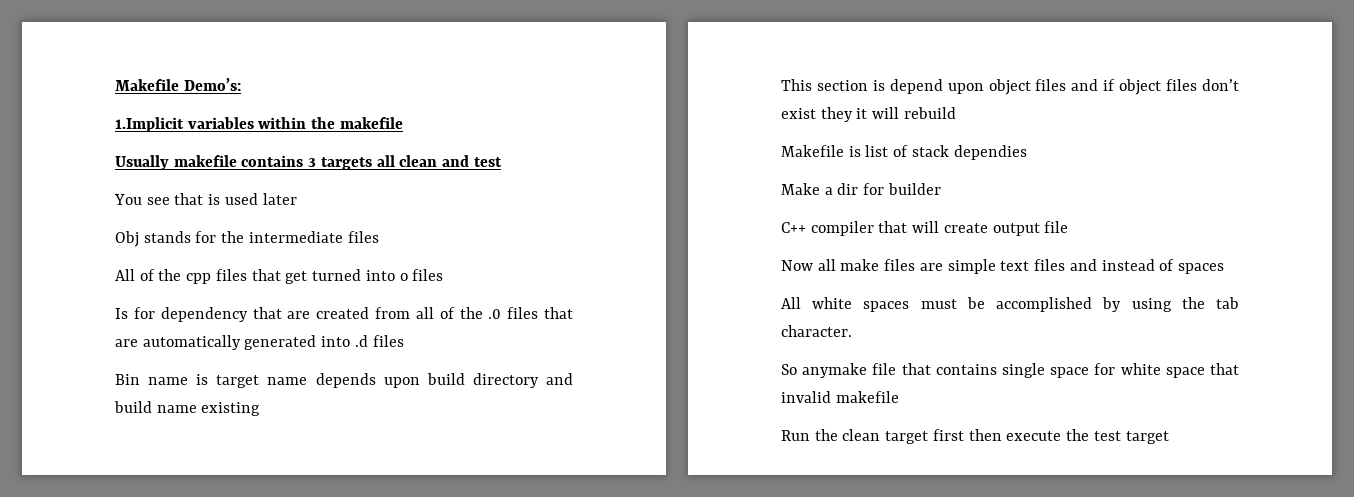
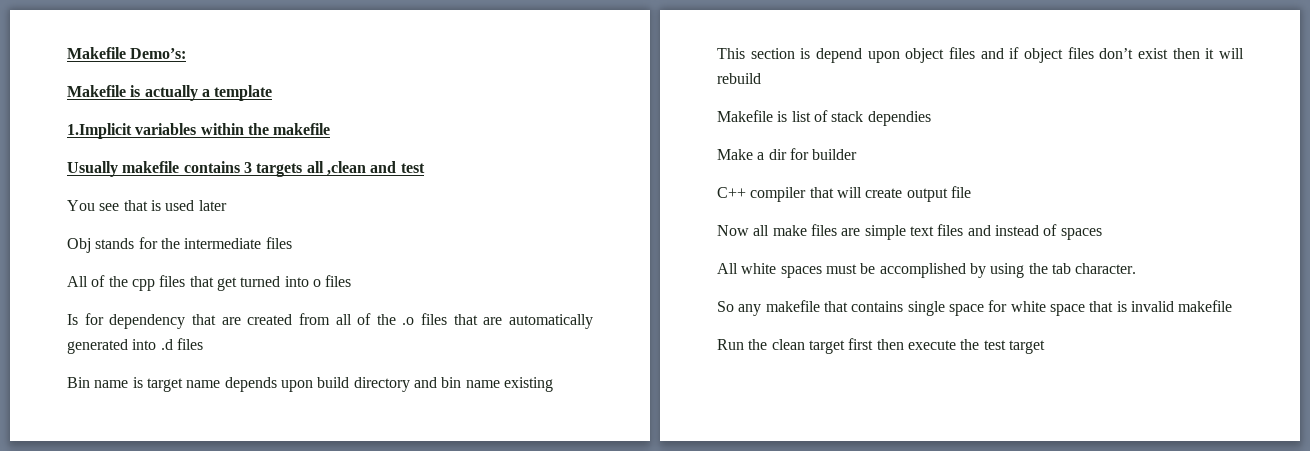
(241, 84) none -> [67,85,273,101] // Makefile is actually a template
[399,155,438,167] clean -> [326,161,366,176] ,clean
[488,309,502,319] .0 -> [402,317,415,325] .o
[114,401,152,413] build -> [441,377,462,388] bin
[820,107,853,122] they -> [1172,48,1200,59] then
[802,363,897,378] anymake file -> [738,300,820,316] any makefile
(1239, 369) none -> [1116,301,1127,312] is

